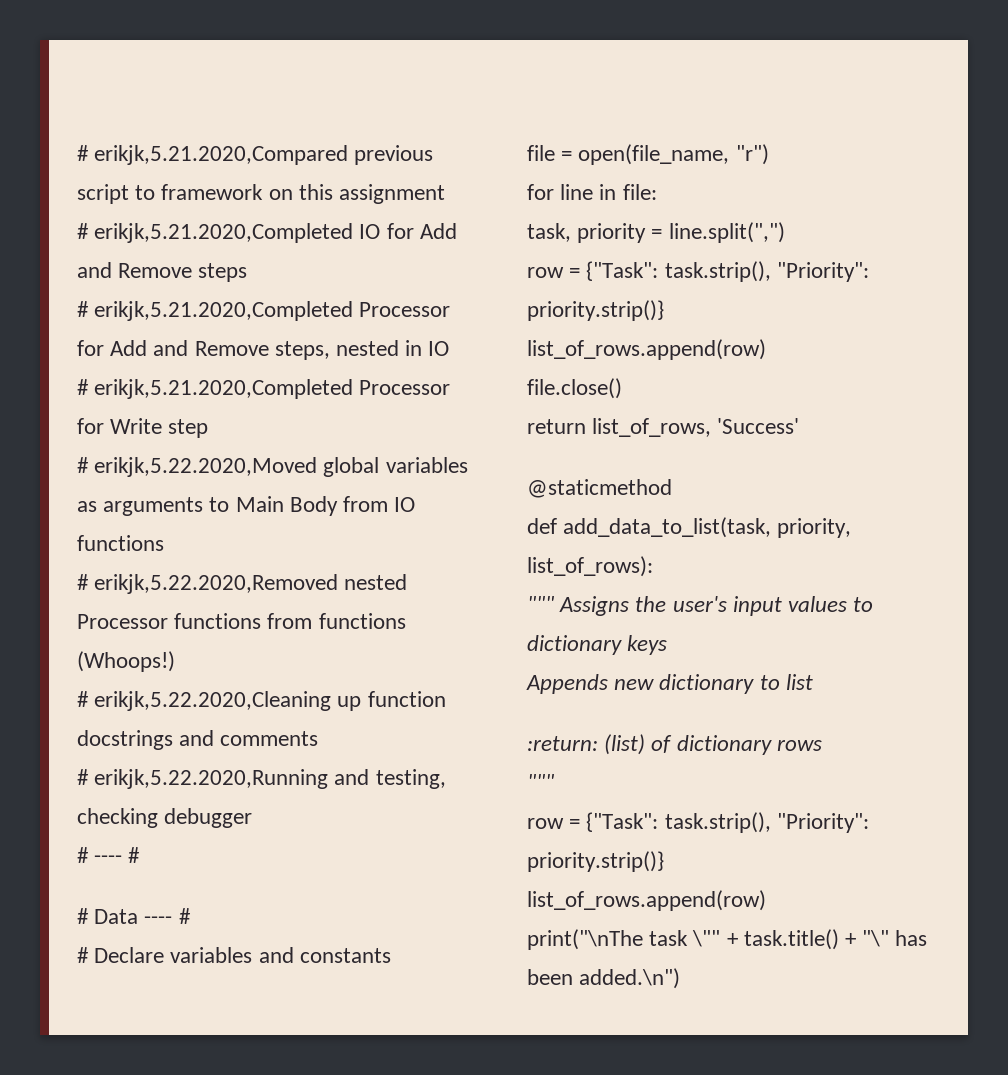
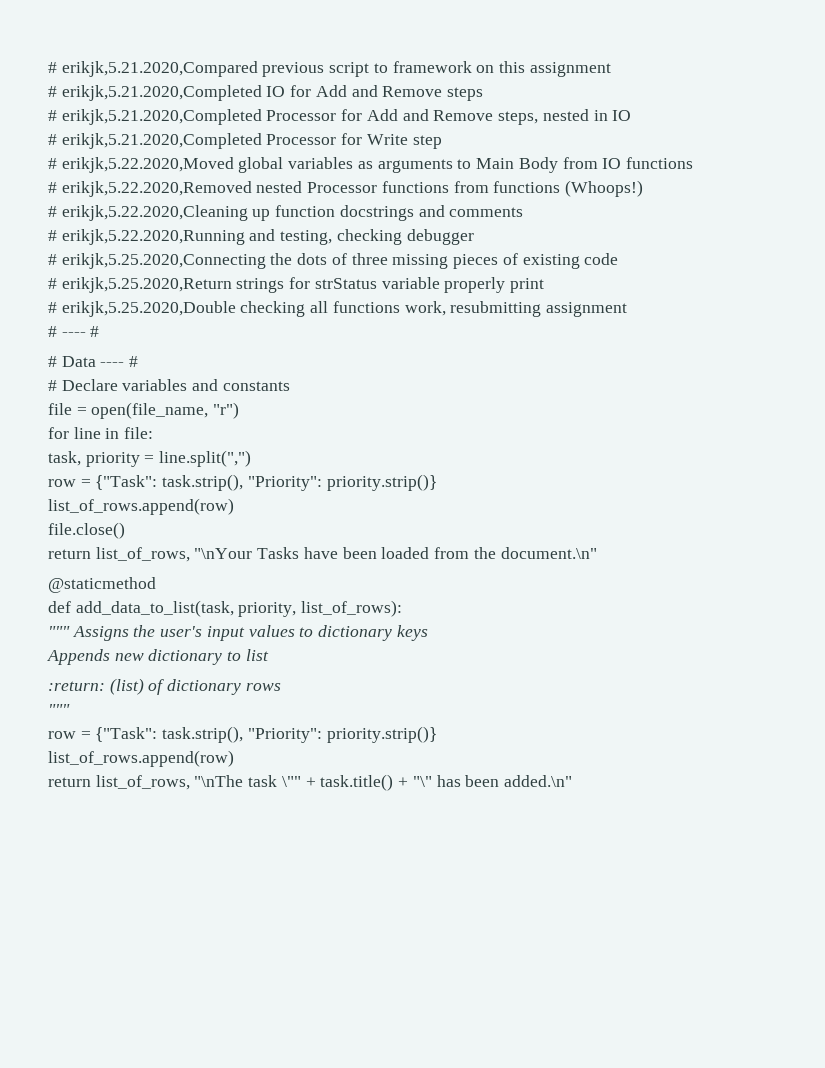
(253, 818) none -> [48,253,619,269] [48,277,545,293] [48,301,628,317] // # erikjk,5.25.2020,Connecting the dots of three missing pieces of existing code // # erikjk,5.25.2020,Return strings for strStatus variable properly print // # erikjk,5.25.2020,Double checking all functions work, resubmitting assignment
[717,418,800,434] 'Success' -> [194,547,597,559] "\nYour Tasks have been loaded from the document.\n"
[527,929,643,950] print("\nThe -> [48,775,244,790] return list_of_rows, "\nThe
[579,968,681,989] added.\n") -> [503,775,572,787] added.\n"

